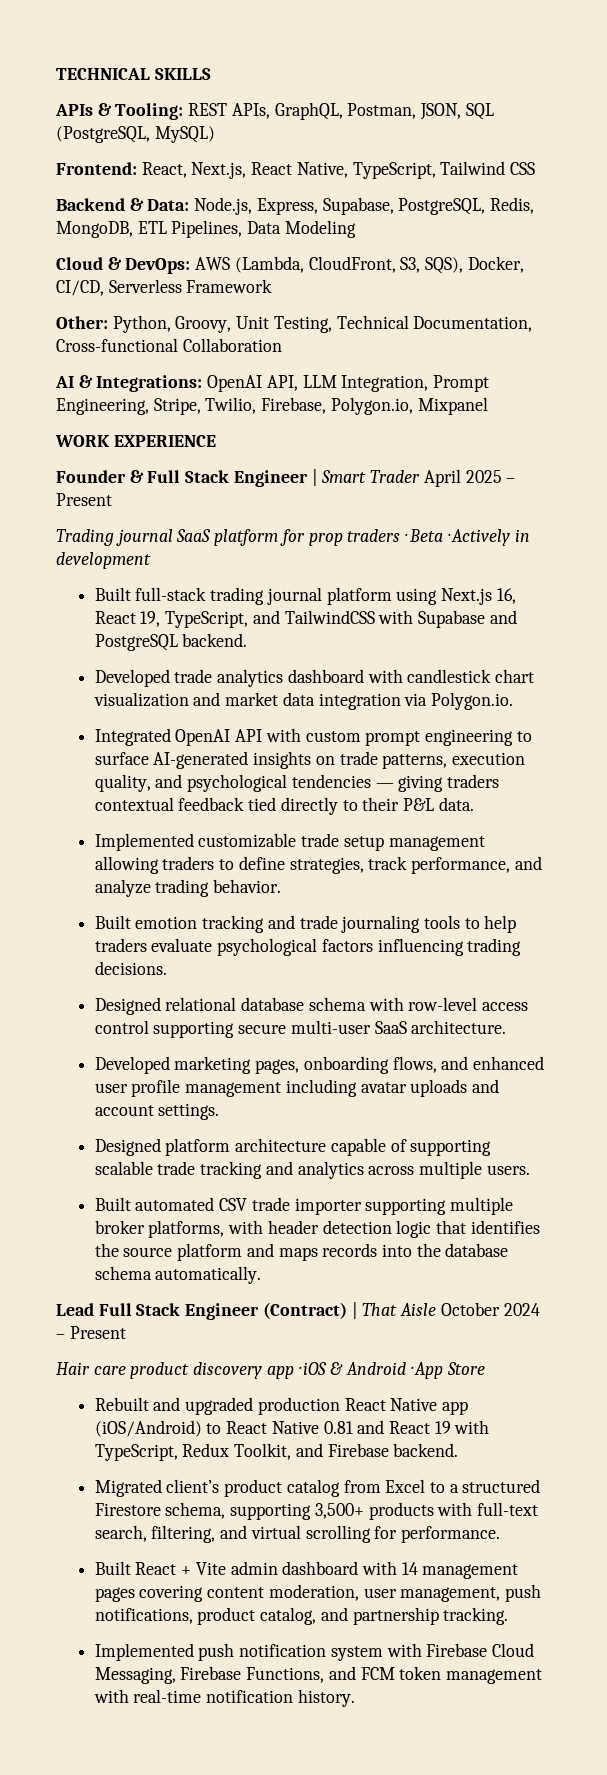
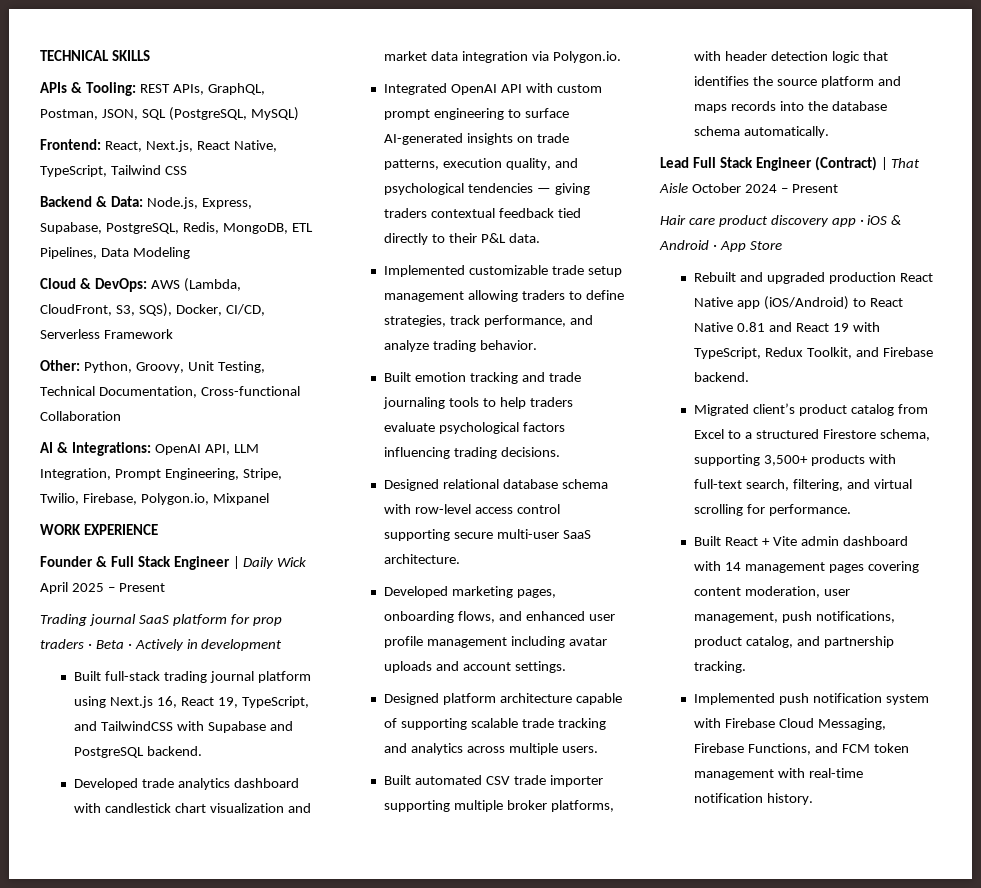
[321,470,421,483] Smart Trader -> [243,557,307,569] Daily Wick

